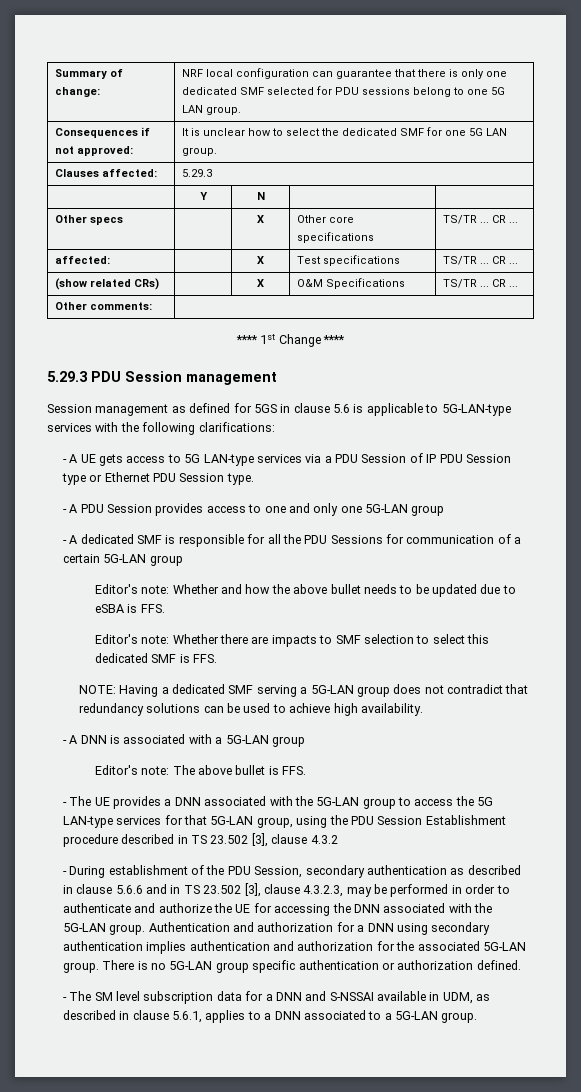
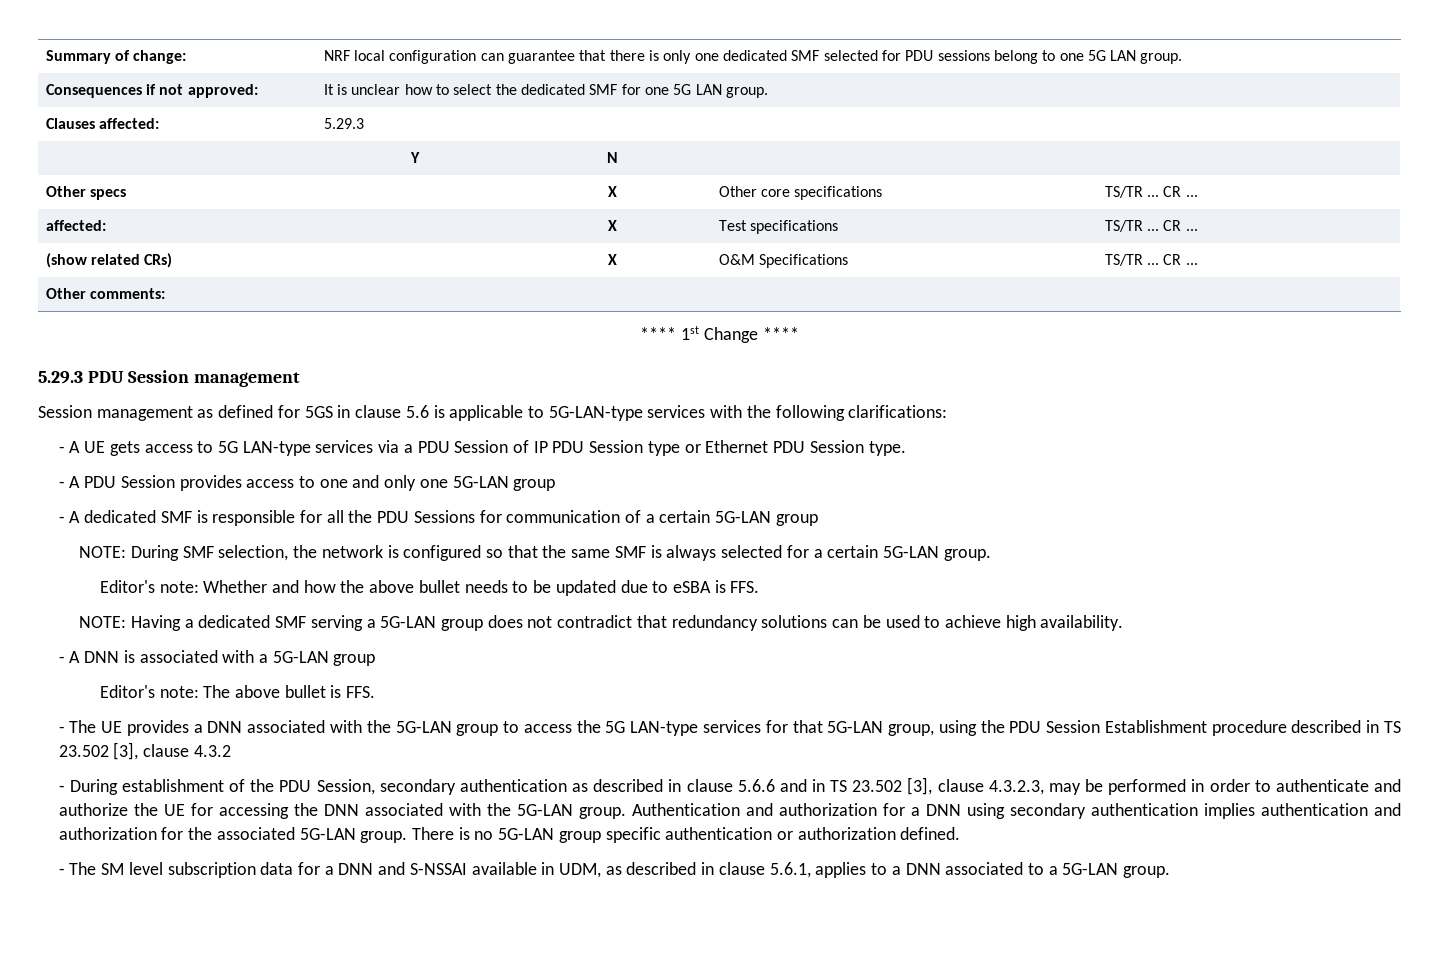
(183, 560) none -> [79,545,991,561] // NOTE: During SMF selection, the network is configured so that the same SMF is always selected for a certain 5G-LAN group.
[94,634,490,647] [94,653,218,663] // Editor's note: Whether there are impacts to SMF selection to select this dedicated SMF is FFS. -> (760, 587) none

